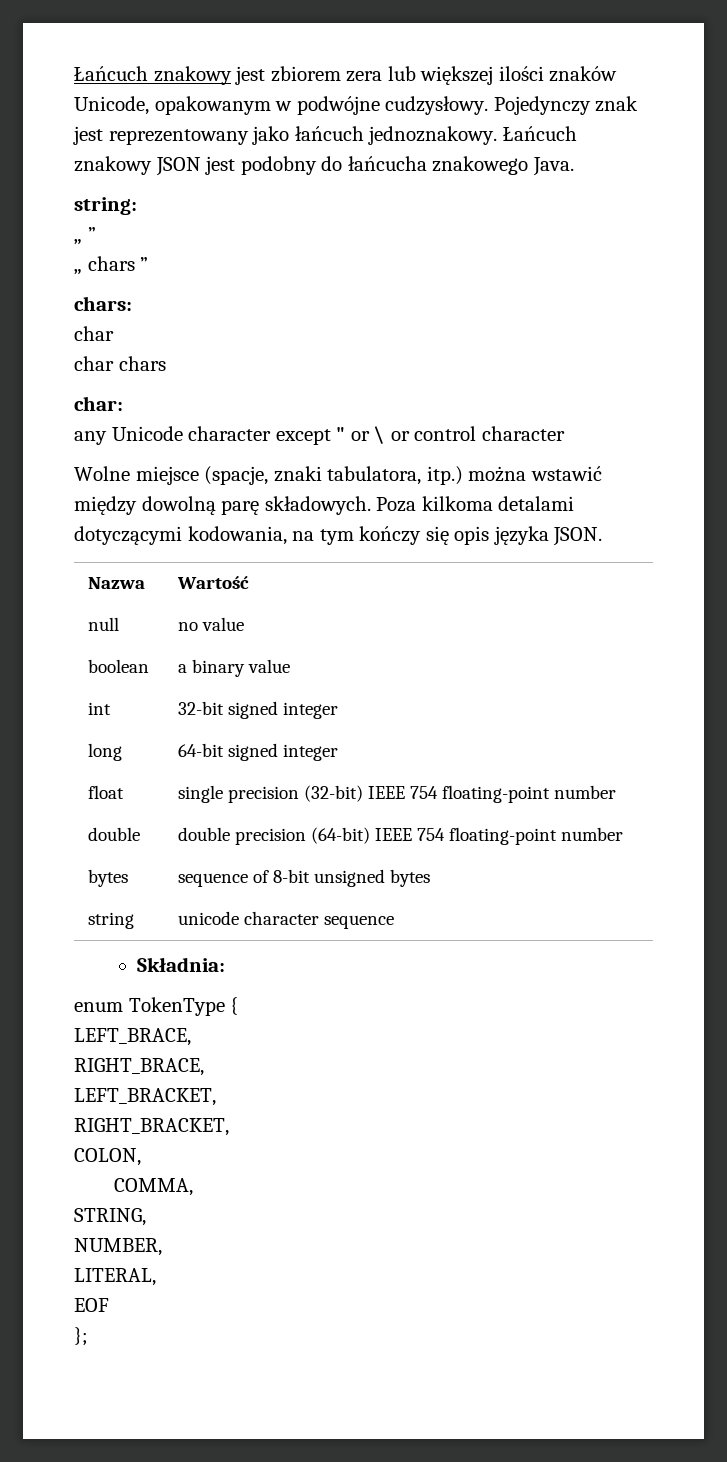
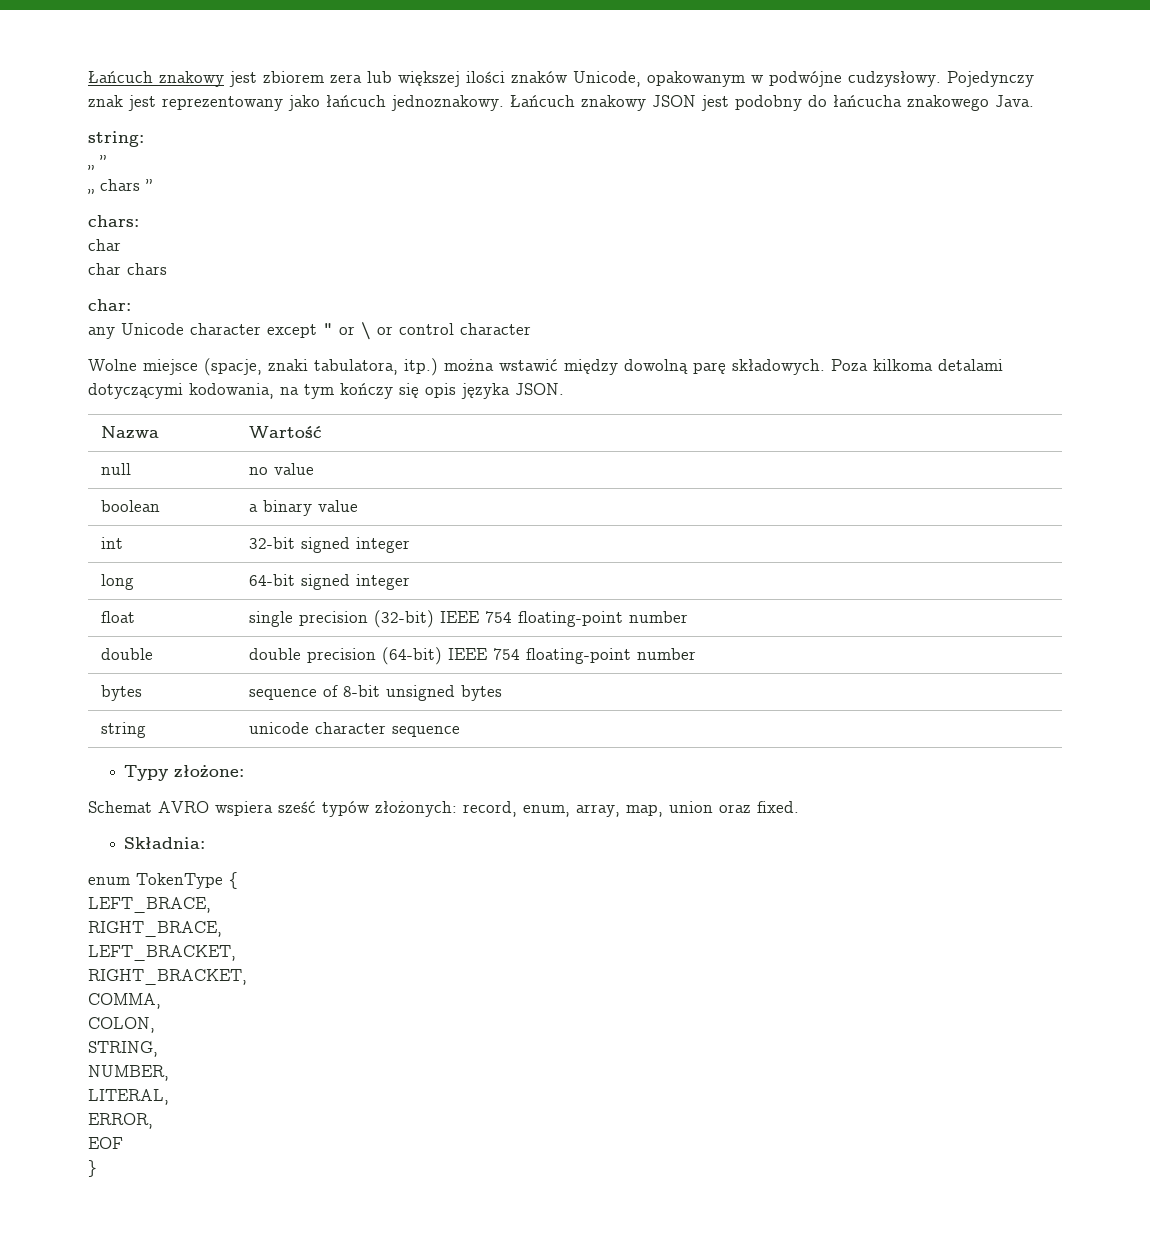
(394, 922) none -> [124,765,245,781] [88,801,799,817] // Typy złożone: // Schemat AVRO wspiera sześć typów złożonych: record, enum, array, map, union oraz fixed.
(229, 1127) none -> [88,993,161,1009] // COMMA,
[114,1178,194,1196] // COMMA, -> (155, 1025) none
(156, 1277) none -> [88,1113,153,1129] // ERROR,
[74,1327,88,1346] }; -> [88,1160,97,1177] }

